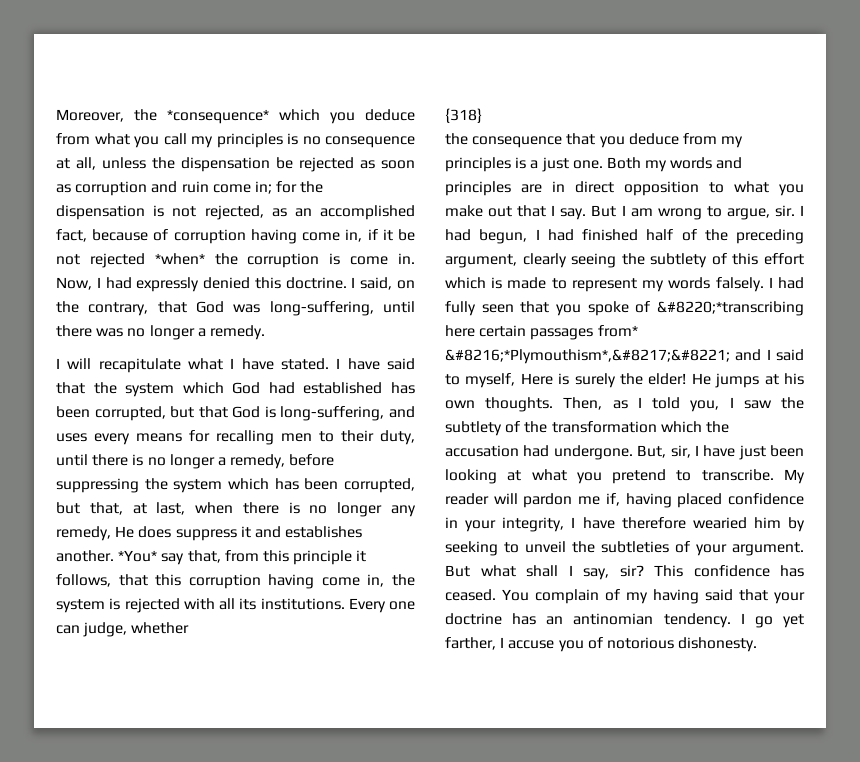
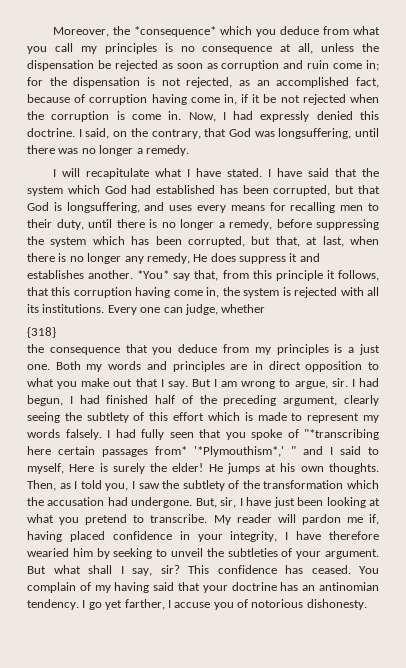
[154,253,205,265] *when* -> [350,94,380,103] when
[269,301,374,316] long-suffering, -> [278,128,352,139] longsuffering,
[280,406,385,421] long-suffering, -> [66,202,140,213] longsuffering,
[657,301,804,316] &#8220;*transcribing -> [304,429,379,440] "*transcribing
[445,349,730,364] &#8216;*Plymouthism*,&#8217;&#8221; -> [194,446,296,457] '*Plymouthism*,' "

